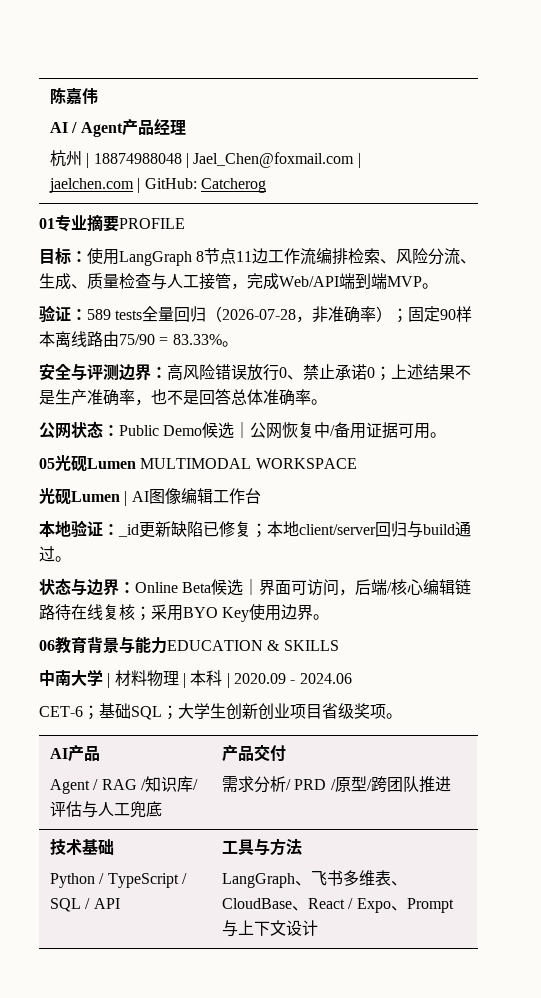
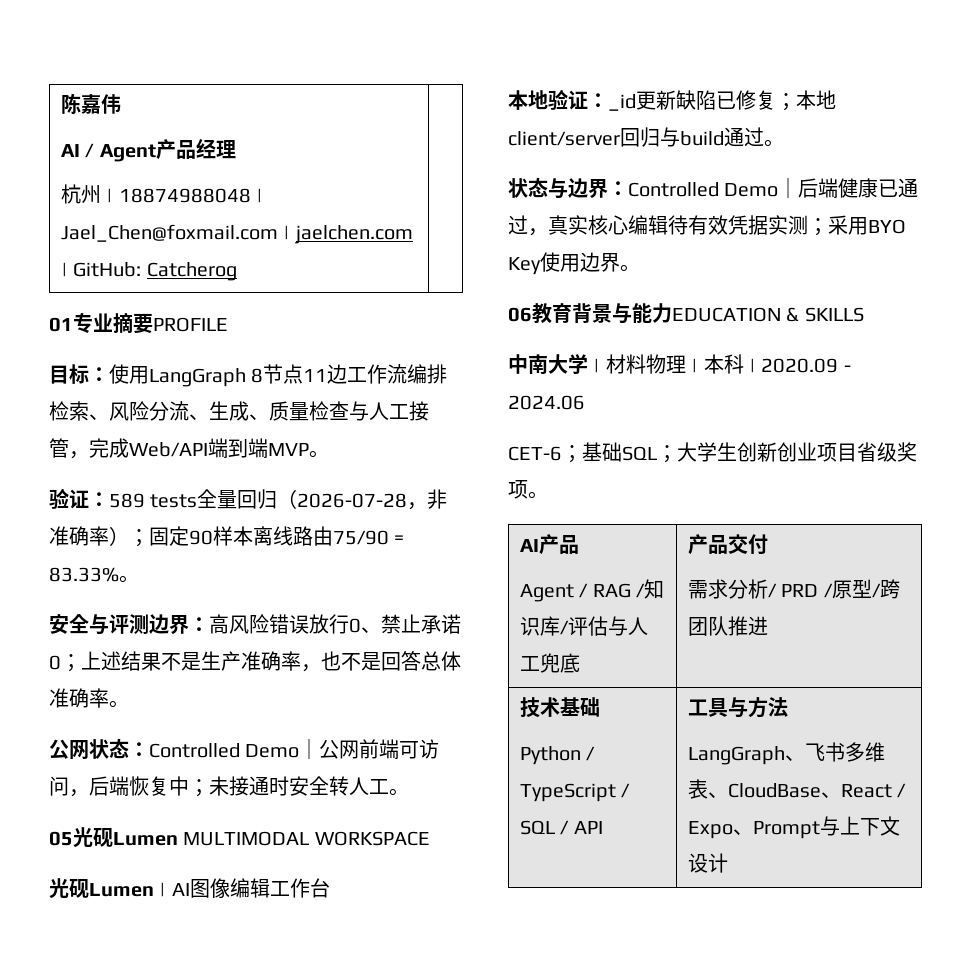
[119,422,431,439] Public Demo候选｜公网恢复中/备用证据可用 -> [149,739,440,760] [49,776,389,797] Controlled Demo｜公网前端可访问，后端恢复中；未接通时安全转人工
[135,579,472,596] [39,604,135,621] Online Beta候选｜界面可访问，后端/核心编辑链路待在线复核 -> [628,178,919,199] [508,215,808,236] Controlled Demo｜后端健康已通过，真实核心编辑待有效凭据实测

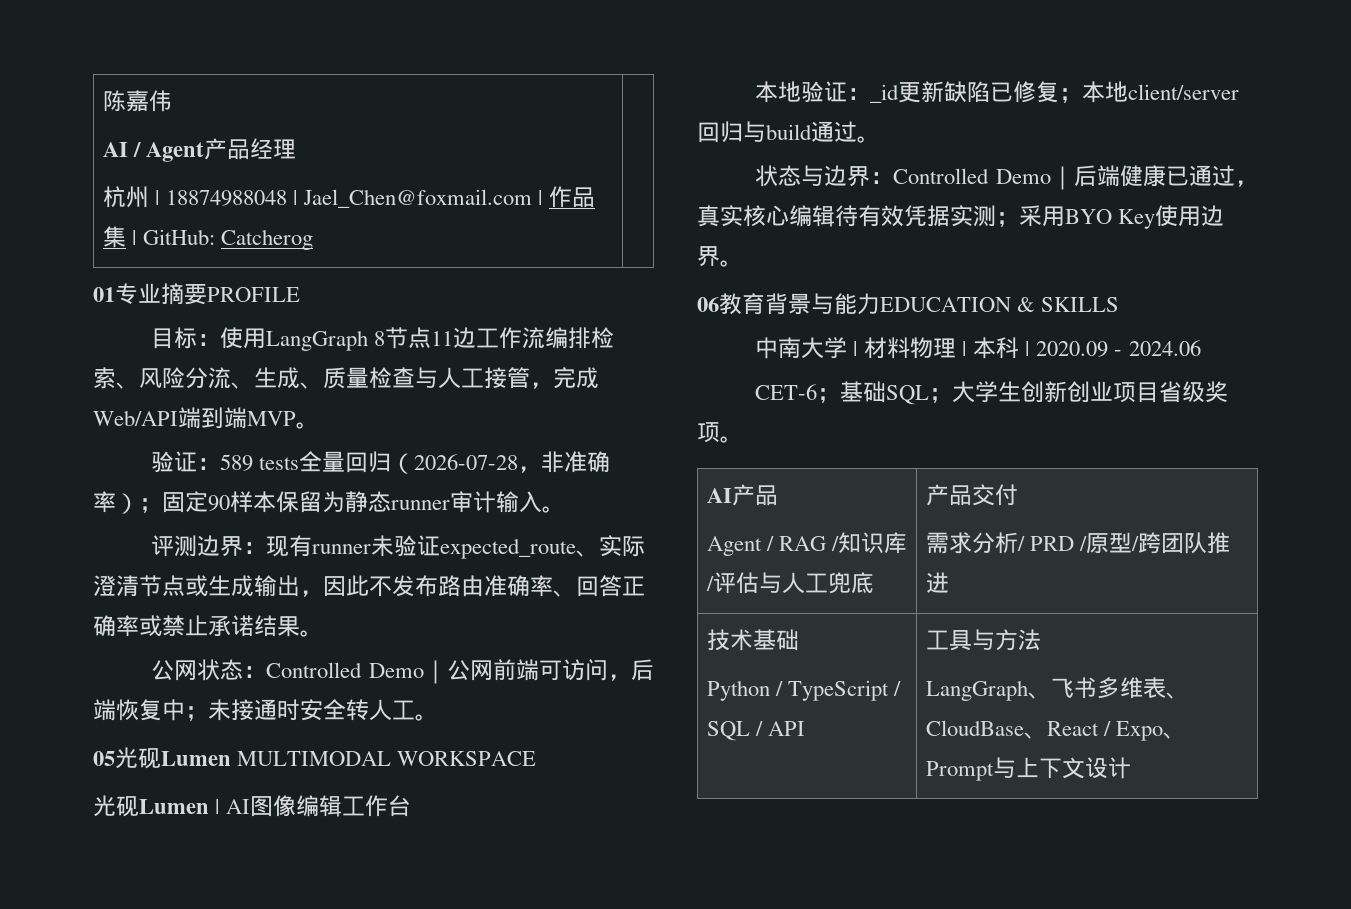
[294,225,413,244] jaelchen.com -> [548,186,595,208] [102,226,126,248] 作品集
[253,526,405,546] [49,567,139,583] [49,614,109,635] 离线路由75/90 = 83.33%。 // 安全与 -> [276,491,565,513] 保留为静态runner审计输入。 //
[209,614,461,634] [49,651,461,672] [49,688,109,708] 高风险错误放行0、禁止承诺0；上述结果不是生产准确率，也不是回答总体准确率 -> [265,535,645,559] [93,575,645,597] [93,615,300,637] 现有runner未验证expected_route、实际澄清节点或生成输出，因此不发布路由准确率、回答正确率或禁止承诺结果

